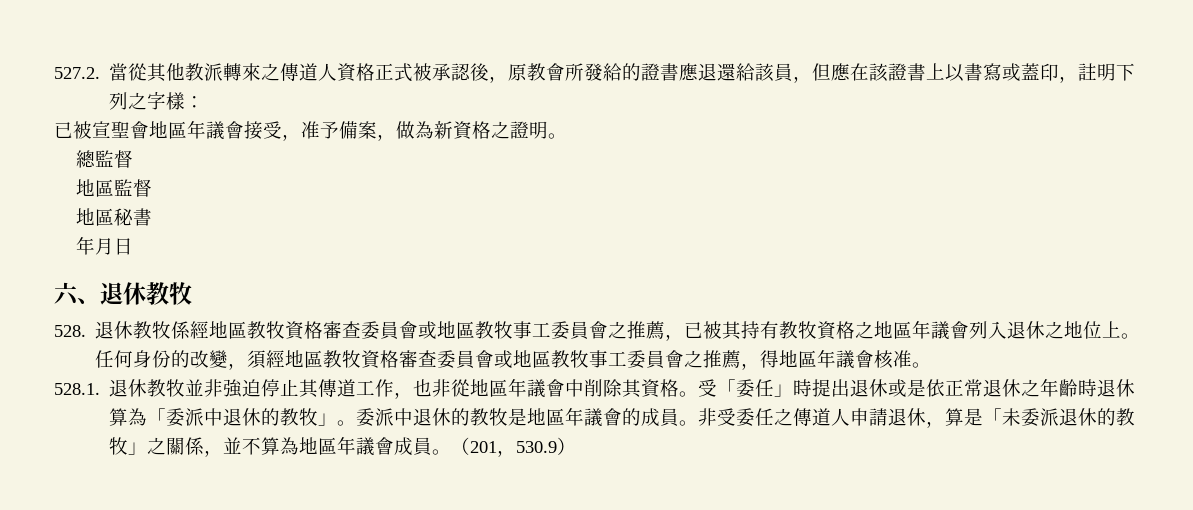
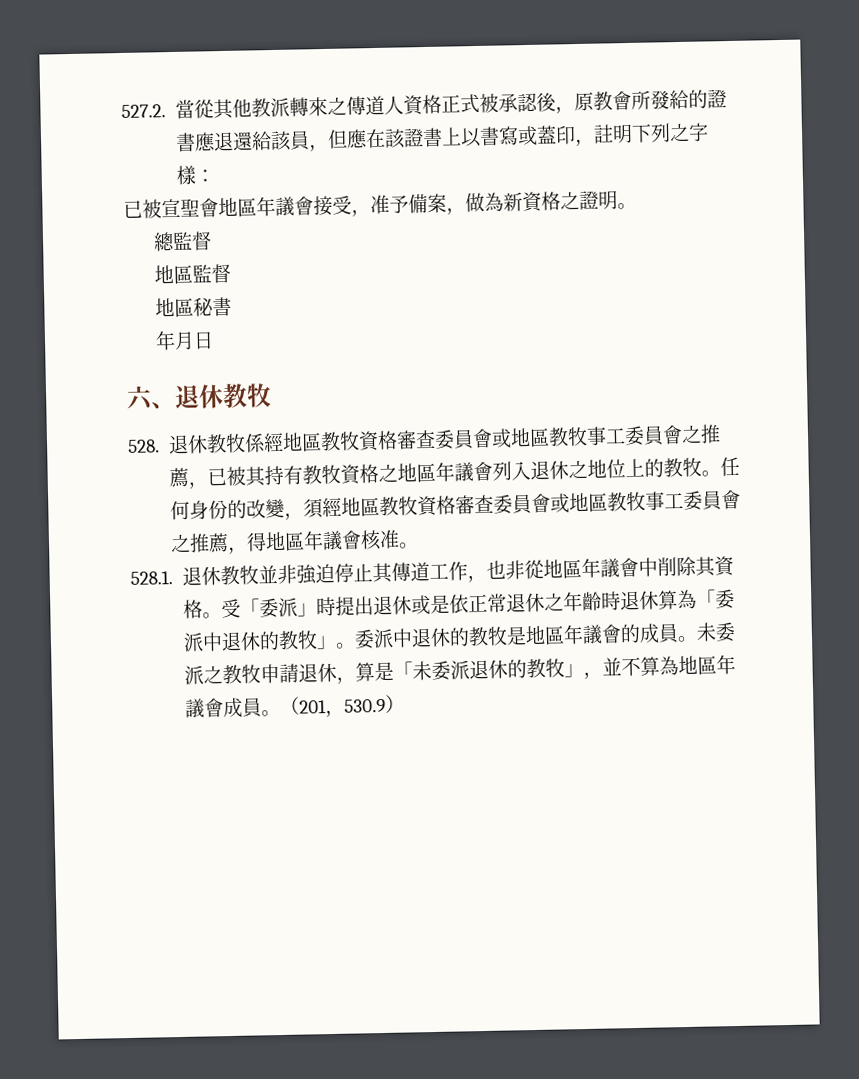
(1122, 329) none -> [643,457,702,478] 的教牧
[755,379,775,397] 任 -> [277,597,298,618] 派
[698,408,851,427] 非受委任之傳道人 -> [695,621,736,643] [183,664,261,685] 未委派之教牧
[147,437,205,455] 之關係 -> (584, 670) none

